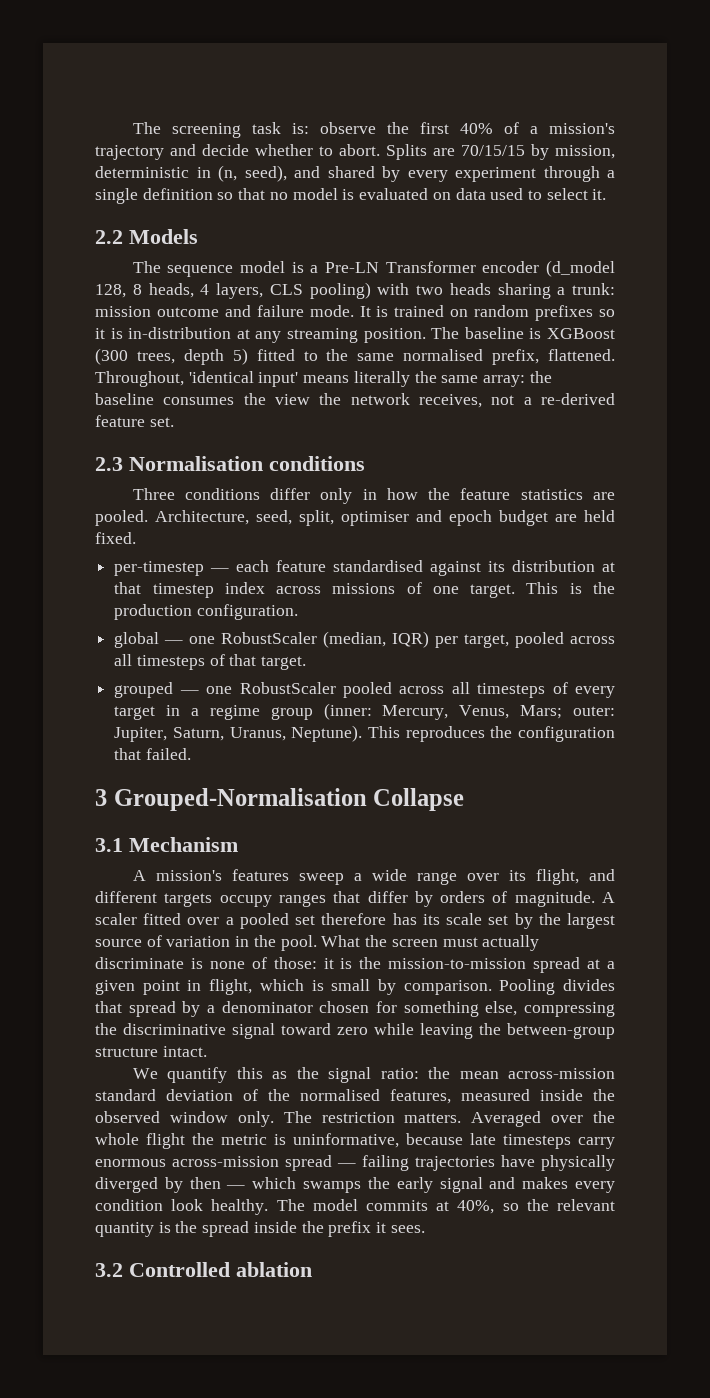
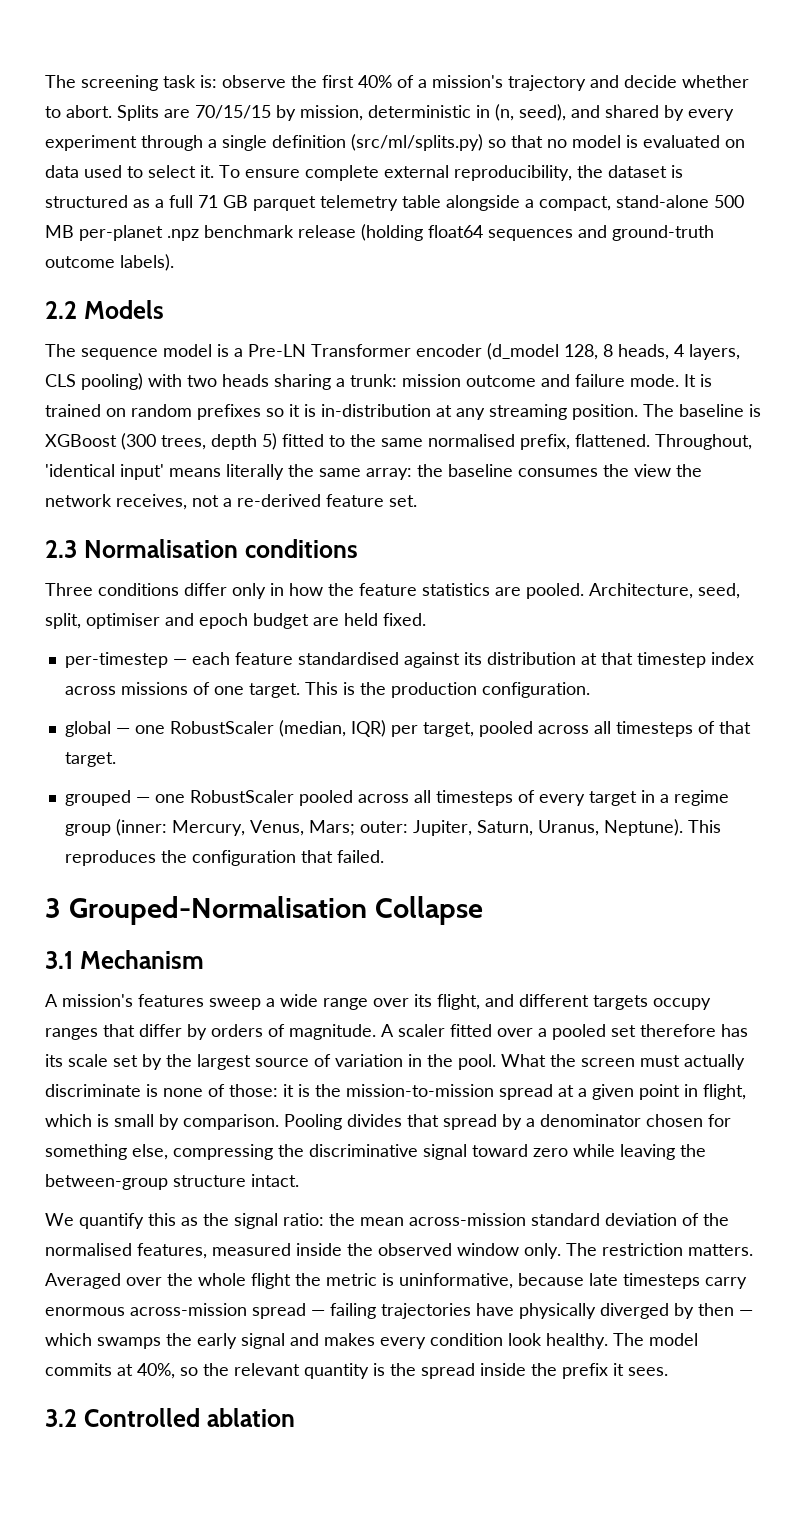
(213, 194) none -> [351,134,483,151] (src/ml/splits.py)
(607, 194) none -> [219,165,683,181] [45,195,744,211] [45,224,714,241] [45,254,174,271] To ensure complete external reproducibility, the dataset is structured as a full 71 GB parquet telemetry table alongside a compact, stand-alone 500 MB per-planet .npz benchmark release (holding float64 sequences and ground-truth outcome labels).

